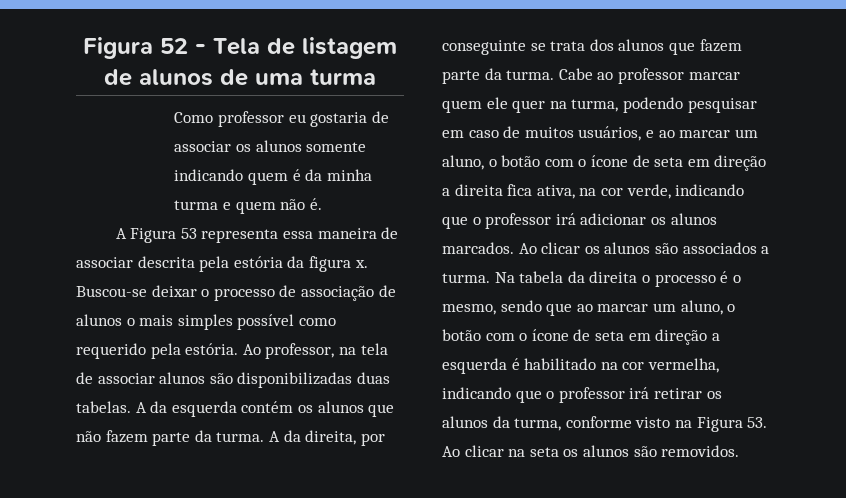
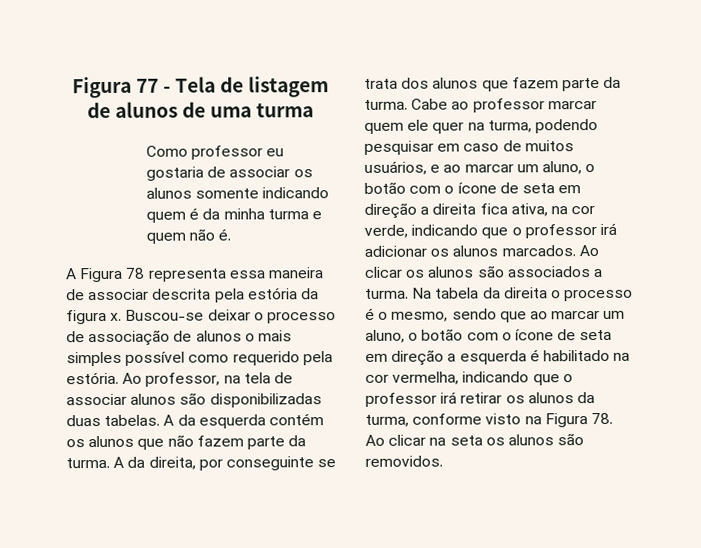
[83,37,188,59] Figura 52 -> [71,76,159,99] Figura 77
[180,228,197,239] 53 -> [125,267,146,279] 78
[747,417,768,428] 53. -> [590,412,613,425] 78.

